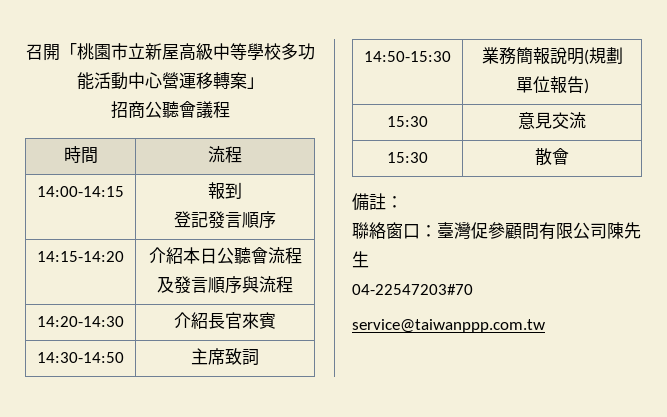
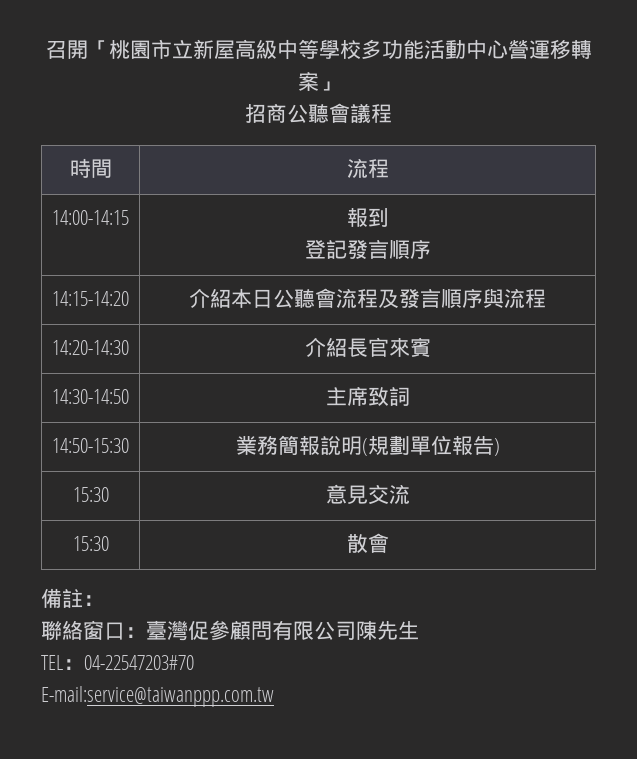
(369, 259) none -> [41,655,84,670] TEL：
[352,319,545,333] service@taiwanppp.com.tw -> [41,686,274,707] E-mail:service@taiwanppp.com.tw

